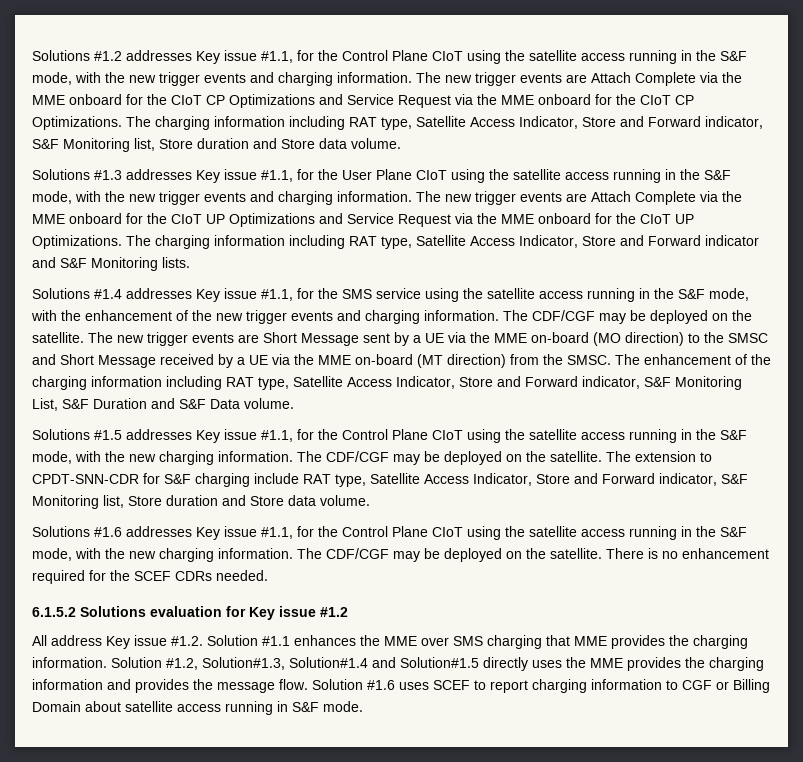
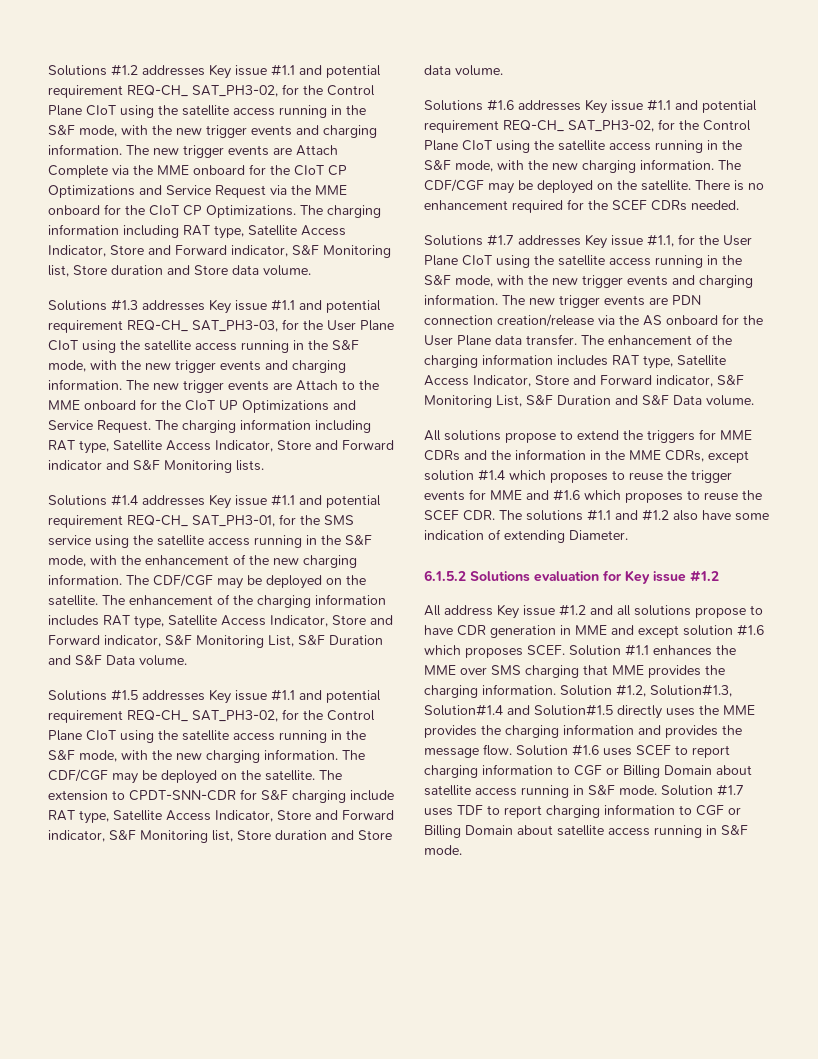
[261,51,293,63] #1.1, -> [271,64,381,78] [48,85,278,98] #1.1 and potential requirement REQ-CH_ SAT_PH3-02,
[261,170,293,182] #1.1, -> [271,299,381,313] [48,320,278,333] #1.1 and potential requirement REQ-CH_ SAT_PH3-03,
[635,191,718,205] Complete via -> [342,380,355,390] to
[398,213,694,227] [32,235,122,249] Request via the MME onboard for the CIoT UP Optimizations. -> [97,420,151,433] Request.
[261,289,293,301] #1.1, -> [271,494,381,508] [48,515,275,528] #1.1 and potential requirement REQ-CH_ SAT_PH3-01,
[246,310,361,324] trigger events and -> (299, 561) none
[117,332,768,346] [32,354,771,368] [32,376,222,390] new trigger events are Short Message sent by a UE via the MME on-board (MO direction) to the SMSC and Short Message received by a UE via the MME on-board (MT direction) from the SMSC. The enhancement of the charging information including -> [129,594,386,608] [48,615,99,626] enhancement of the charging information includes
[261,430,293,442] #1.1, -> [271,689,381,703] [48,710,278,723] #1.1 and potential requirement REQ-CH_ SAT_PH3-02,
[261,527,293,539] #1.1, -> [647,99,757,113] [424,120,654,133] #1.1 and potential requirement REQ-CH_ SAT_PH3-02,
(268, 575) none -> [424,234,752,249] [424,255,742,268] [424,275,753,288] [424,294,701,308] [424,314,763,327] [424,334,732,346] [424,354,726,369] [424,375,744,387] [424,395,754,408] [424,429,752,443] [424,449,749,463] [424,469,732,483] [424,489,762,503] [424,509,769,521] [424,529,628,543] // Solutions #1.7 addresses Key issue #1.1, for the User Plane CIoT using the satellite access running in the S&F mode, with the new trigger events and charging information. The new trigger events are PDN connection creation/release via the AS onboard for the User Plane data transfer. The enhancement of the charging information includes RAT type, Satellite Access Indicator, Store and Forward indicator, S&F Monitoring List, S&F Duration and S&F Data volume. // All solutions propose to extend the triggers for MME CDRs and the information in the MME CDRs, except solution #1.4 which proposes to reuse the trigger events for MME and #1.6 which proposes to reuse the SCEF CDR. The solutions #1.1 and #1.2 also have some indication of extending Diameter.
[171,636,203,646] #1.2. -> [559,604,763,618] [424,624,764,638] [424,645,565,658] #1.2 and all solutions propose to have CDR generation in MME and except solution #1.6 which proposes SCEF.
(363, 706) none -> [661,784,744,796] [424,804,741,818] [424,825,748,838] [424,845,462,855] Solution #1.7 uses TDF to report charging information to CGF or Billing Domain about satellite access running in S&F mode.

